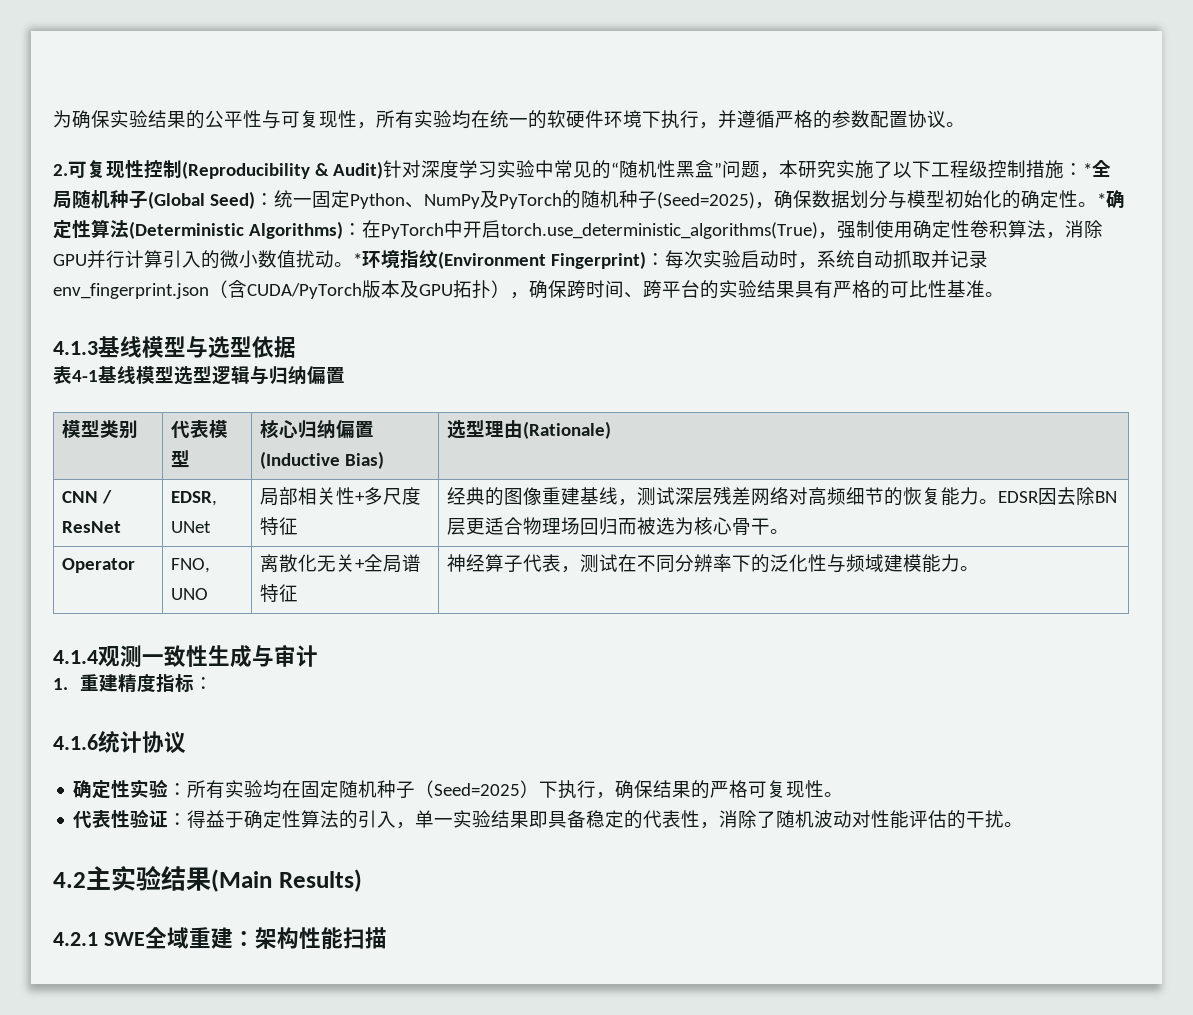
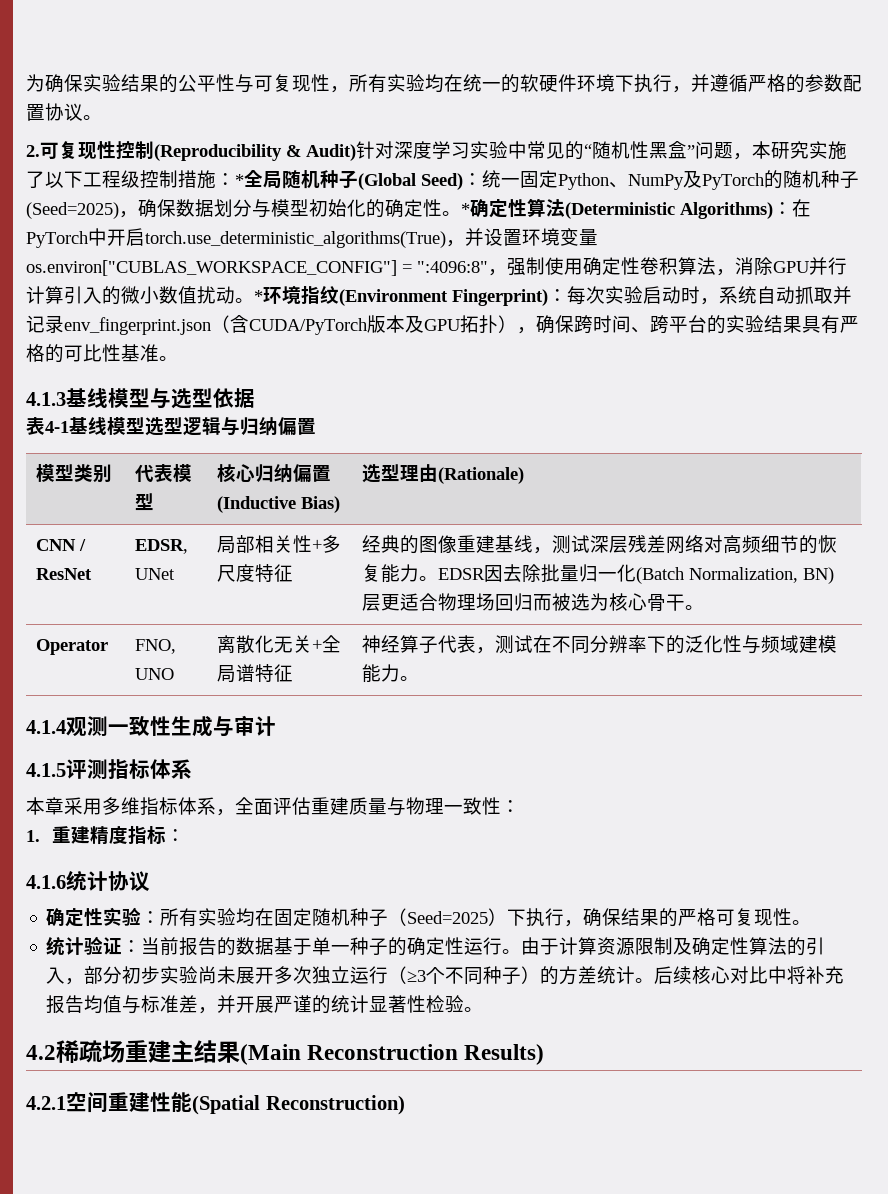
(837, 235) none -> [465,228,598,246] [26,260,507,276] 并设置环境变量os.environ["CUBLAS_WORKSPACE_CONFIG"] = ":4096:8"，
[1094,491,1117,503] BN -> [540,564,834,584] 批量归一化(Batch Normalization, BN)
(318, 656) none -> [26,759,192,779] [26,797,520,816] // 4.1.5评测指标体系 // 本章采用多维指标体系，全面评估重建质量与物理一致性：
[73,809,245,829] 代表性验证：得益于 -> [46,936,693,956] 统计验证：当前报告的数据基于单一种子的确定性运行。由于计算资源限制及
[415,810,1005,829] 单一实验结果即具备稳定的代表性，消除了随机波动对性能评估的干扰 -> [84,966,845,985] [46,995,465,1014] 部分初步实验尚未展开多次独立运行（≥3个不同种子）的方差统计。后续核心对比中将补充报告均值与标准差，并开展严谨的统计显著性检验
[86,866,161,891] 主实验 -> [56,1040,194,1063] 稀疏场重建主
(272, 880) none -> [307,1044,459,1060] Reconstruction
[103,927,387,949] SWE全域重建：架构性能扫描 -> [66,1092,405,1115] 空间重建性能(Spatial Reconstruction)

